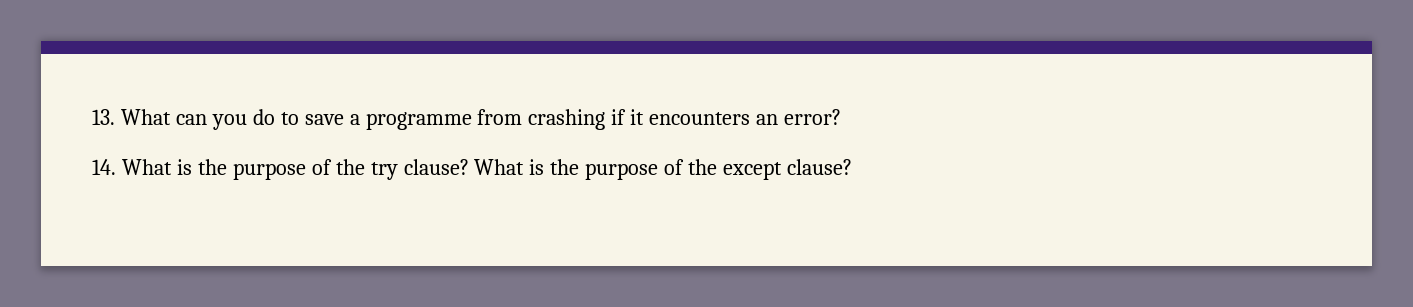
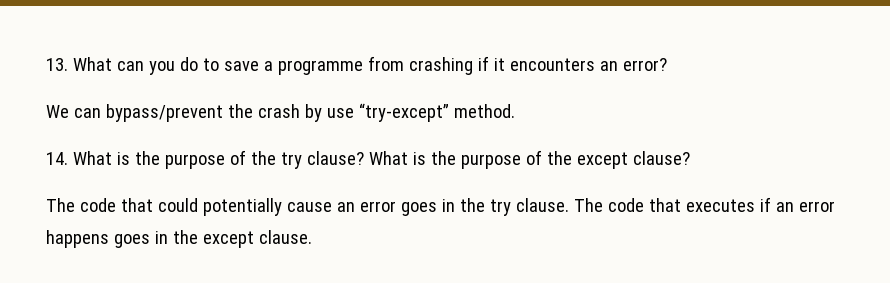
(842, 117) none -> [46,103,515,122] // We can bypass/prevent the crash by use “try-except” method.
(853, 167) none -> [46,197,835,216] [46,230,312,248] // The code that could potentially cause an error goes in the try clause. The code that executes if an error happens goes in the except clause.

